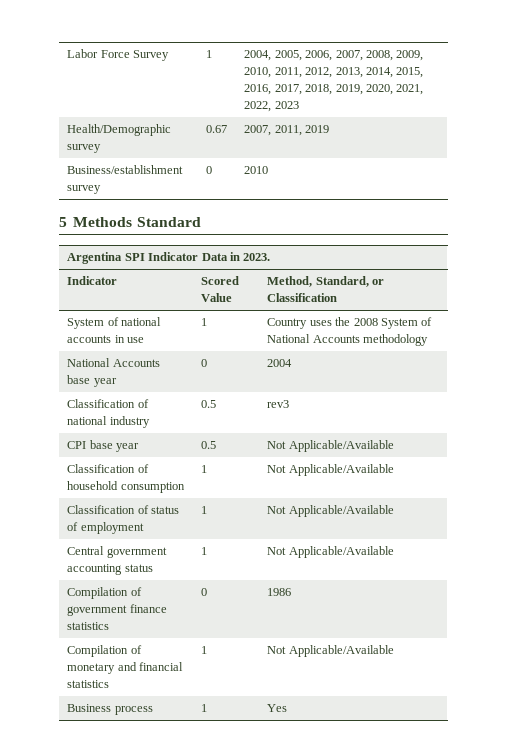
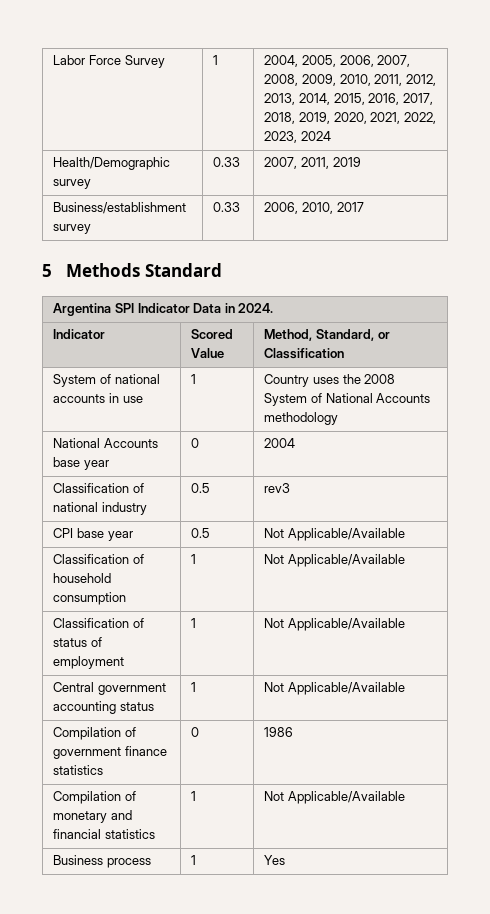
[274,101,299,109] 2023 -> [264,131,331,143] 2023, 2024
[206,125,228,133] 0.67 -> [213,157,241,167] 0.33
[206,166,213,174] [244,166,269,174] 0 | 2010 -> [213,202,241,212] [264,202,364,214] 0.33 | 2006, 2010, 2017
[243,253,271,261] 2023. -> [238,303,274,313] 2024.

